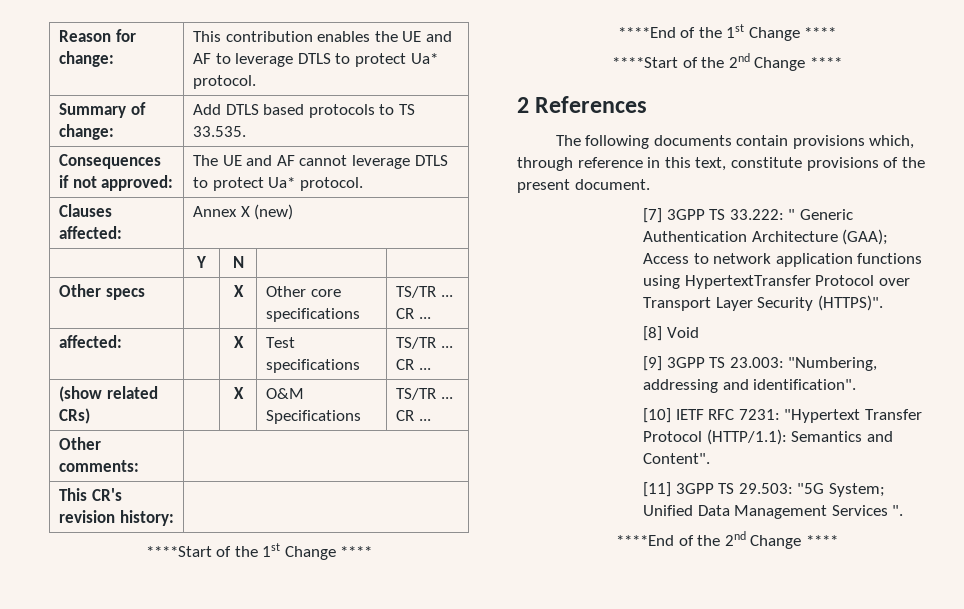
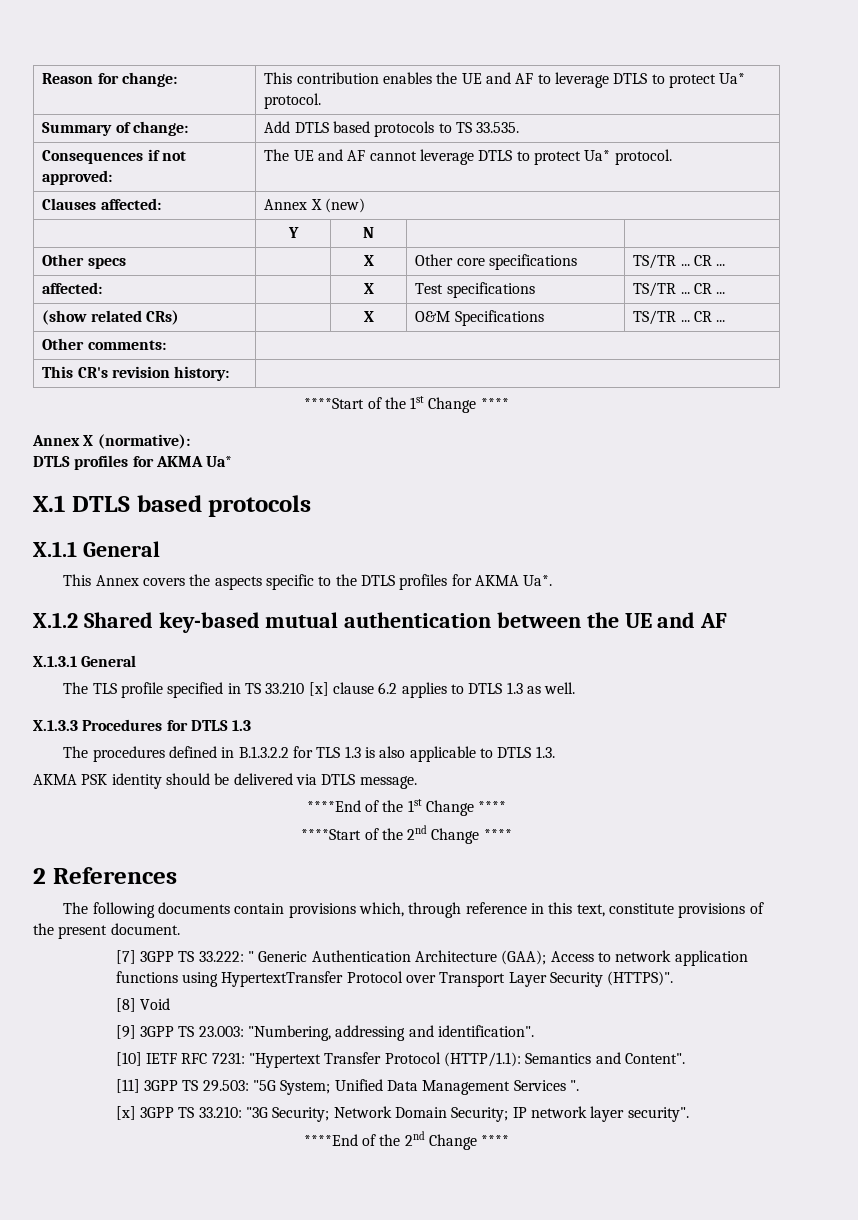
(373, 551) none -> [32,434,190,449] [33,455,233,470] [33,495,312,517] [33,541,160,557] [63,574,553,590] [33,612,728,633] [33,655,137,667] [63,682,576,698] [33,719,252,731] [63,746,555,762] [33,773,417,789] // Annex X (normative): // DTLS profiles for AKMA Ua* // X.1 DTLS based protocols // X.1.1 General // This Annex covers the aspects specific to the DTLS profiles for AKMA Ua*. // X.1.2 Shared key-based mutual authentication between the UE and AF // X.1.3.1 General // The TLS profile specified in TS 33.210 [x] clause 6.2 applies to DTLS 1.3 as well. // X.1.3.3 Procedures for DTLS 1.3 // The procedures defined in B.1.3.2.2 for TLS 1.3 is also applicable to DTLS 1.3. // AKMA PSK identity should be delivered via DTLS message.
(904, 510) none -> [115,1106,689,1122] // [x] 3GPP TS 33.210: "3G Security; Network Domain Security; IP network layer security".

